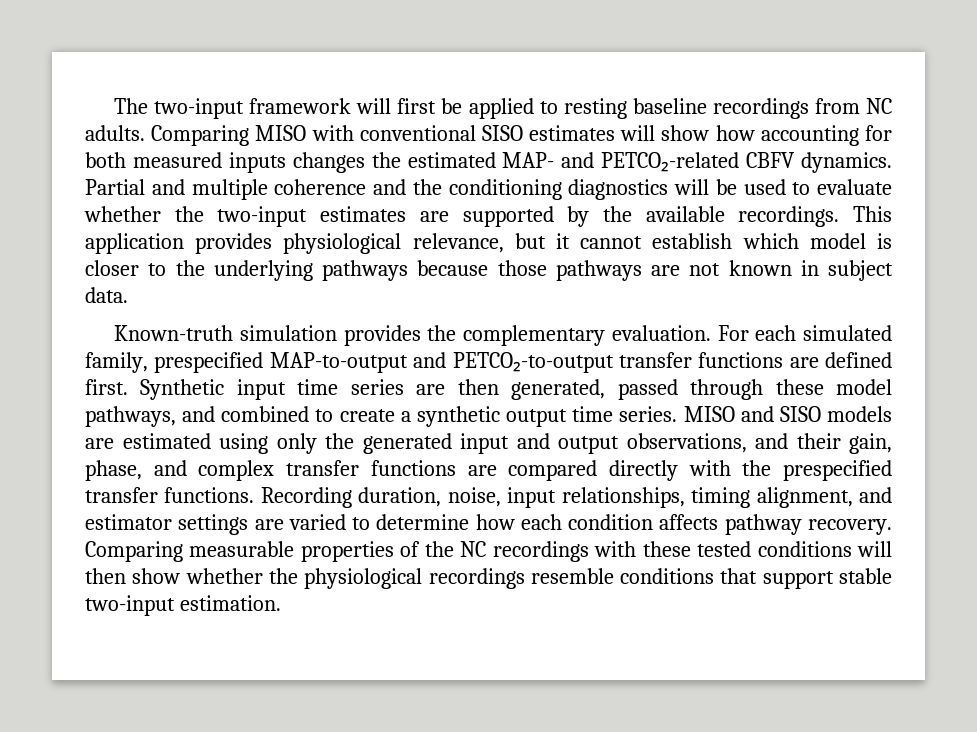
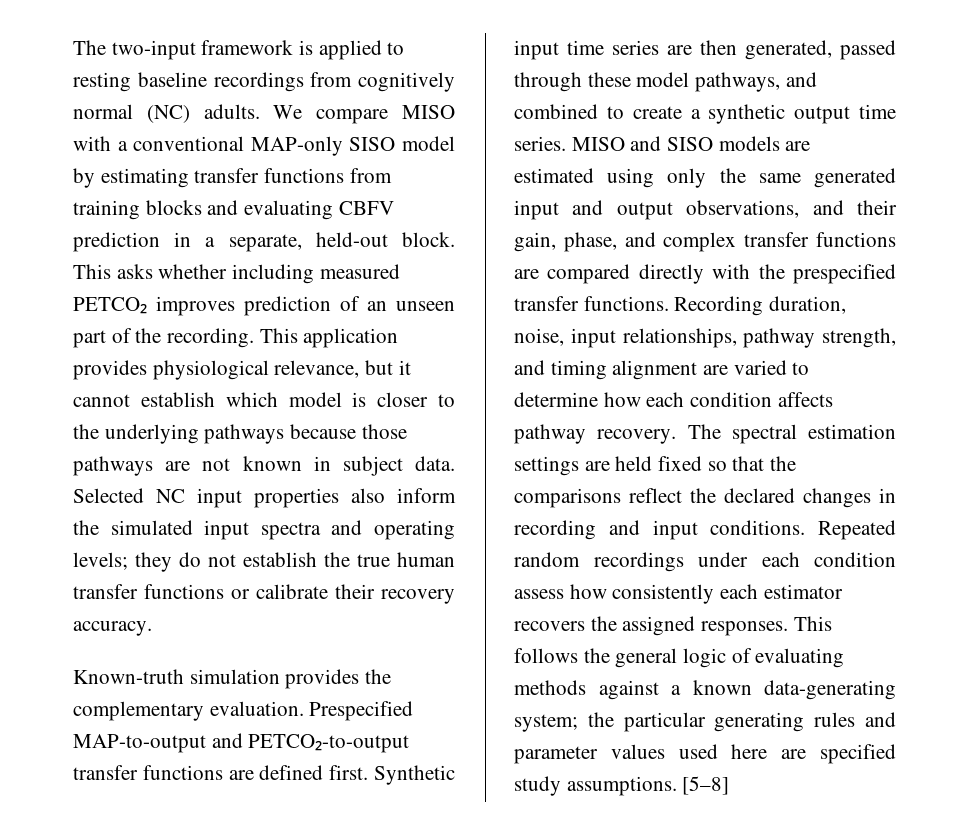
[356,98,463,114] will first be -> [299,40,314,55] is
[866,98,893,114] [85,125,893,146] [85,152,892,173] [85,179,892,200] [84,206,840,227] NC adults. Comparing MISO with conventional SISO estimates will show how accounting for both measured inputs changes the estimated MAP- and PETCO₂-related CBFV dynamics. Partial and multiple coherence and the conditioning diagnostics will be used to evaluate whether the two-input estimates are supported by the available recordings. -> [358,72,455,92] [73,104,455,124] [73,136,455,156] [73,168,392,188] [73,200,394,220] [73,232,455,252] [73,264,400,284] [73,296,455,316] [73,328,255,348] cognitively normal (NC) adults. We compare MISO with a conventional MAP-only SISO model by estimating transfer functions from training blocks and evaluating CBFV prediction in a separate, held-out block. This asks whether including measured PETCO₂ improves prediction of an unseen part of the recording.
(128, 295) none -> [73,488,456,508] [73,520,455,540] [73,552,455,572] [73,584,455,604] [73,621,152,636] Selected NC input properties also inform the simulated input spectra and operating levels; they do not establish the true human transfer functions or calibrate their recovery accuracy.
[717,325,892,341] [85,352,264,373] For each simulated family, prespecified -> [309,701,414,721] Prespecified
(354, 441) none -> [758,173,801,183] same
[691,487,893,508] [85,514,249,535] timing alignment, and estimator settings -> [743,328,896,348] [514,360,698,380] pathway strength, and timing alignment
[85,541,892,562] [85,568,892,589] [85,595,281,616] Comparing measurable properties of the NC recordings with these tested conditions will then show whether the physiological recordings resemble conditions that support stable two-input estimation. -> [687,424,896,444] [514,456,797,476] [514,488,896,508] [514,520,896,540] [514,552,896,572] [514,584,843,604] [514,616,832,636] [514,648,845,668] [514,680,896,700] [514,712,896,732] [514,744,896,764] [514,776,730,796] The spectral estimation settings are held fixed so that the comparisons reflect the declared changes in recording and input conditions. Repeated random recordings under each condition assess how consistently each estimator recovers the assigned responses. This follows the general logic of evaluating methods against a known data-generating system; the particular generating rules and parameter values used here are specified study assumptions. [5–8]

